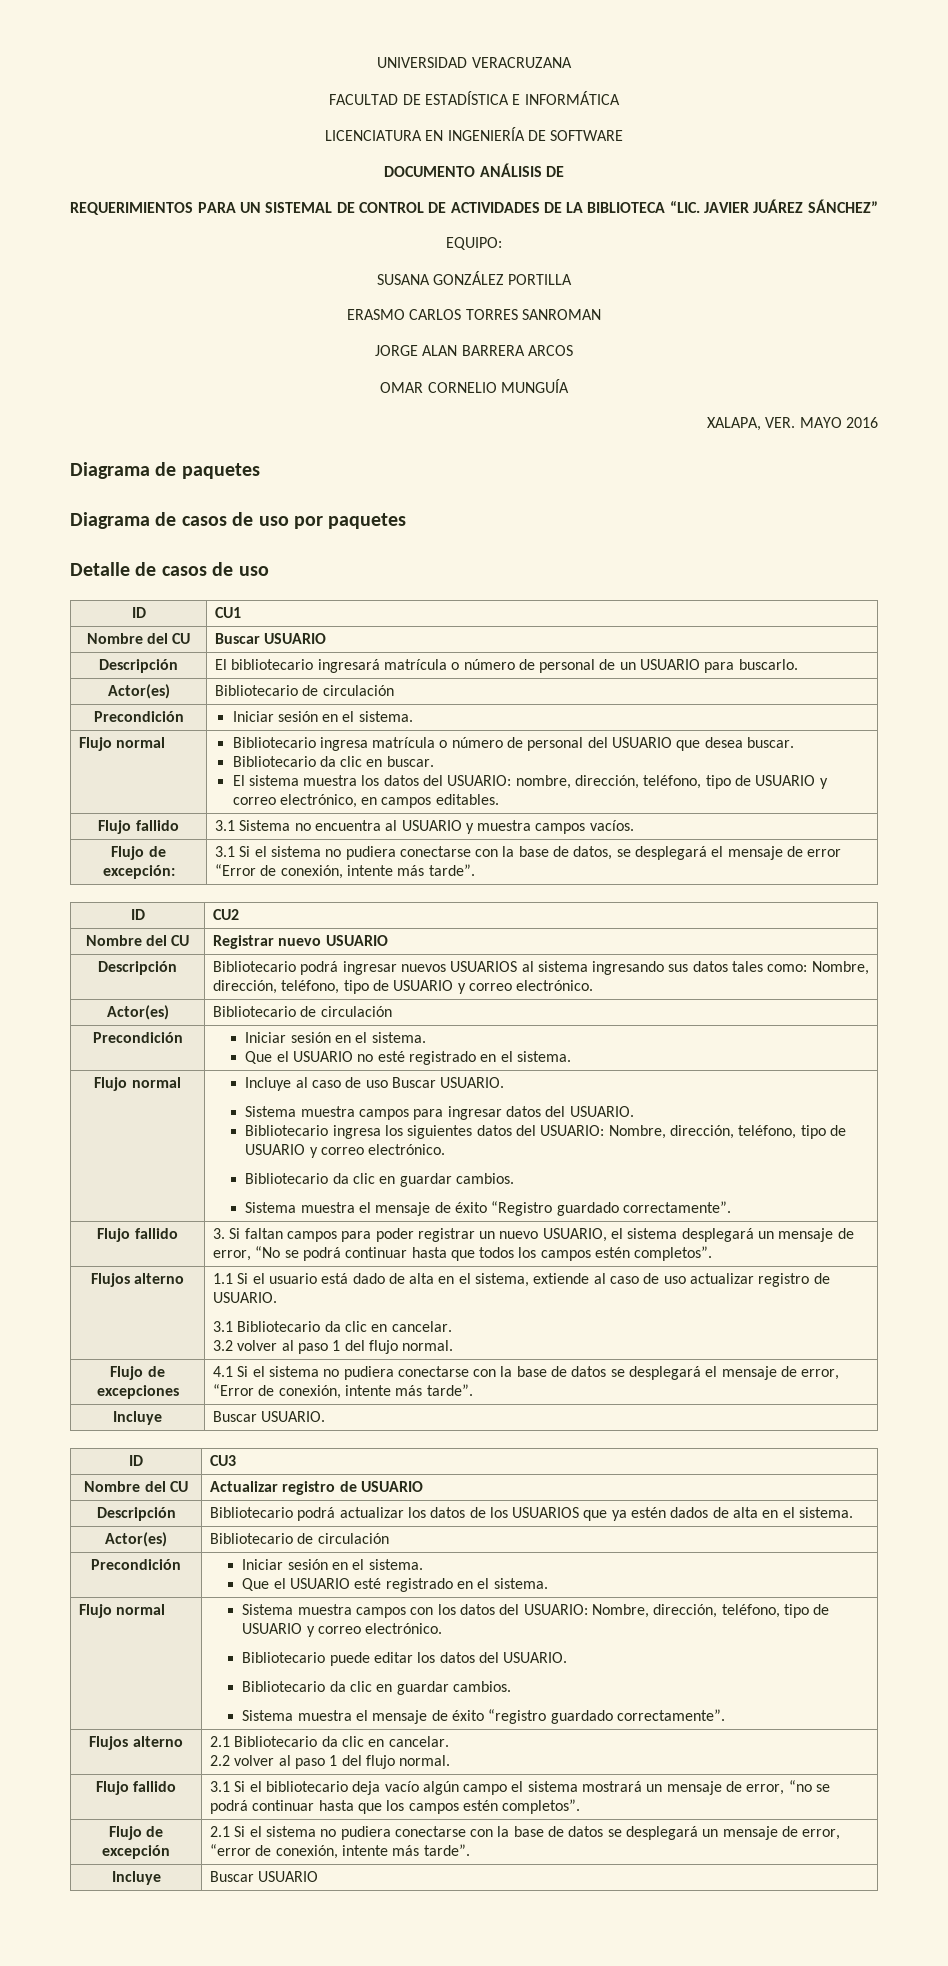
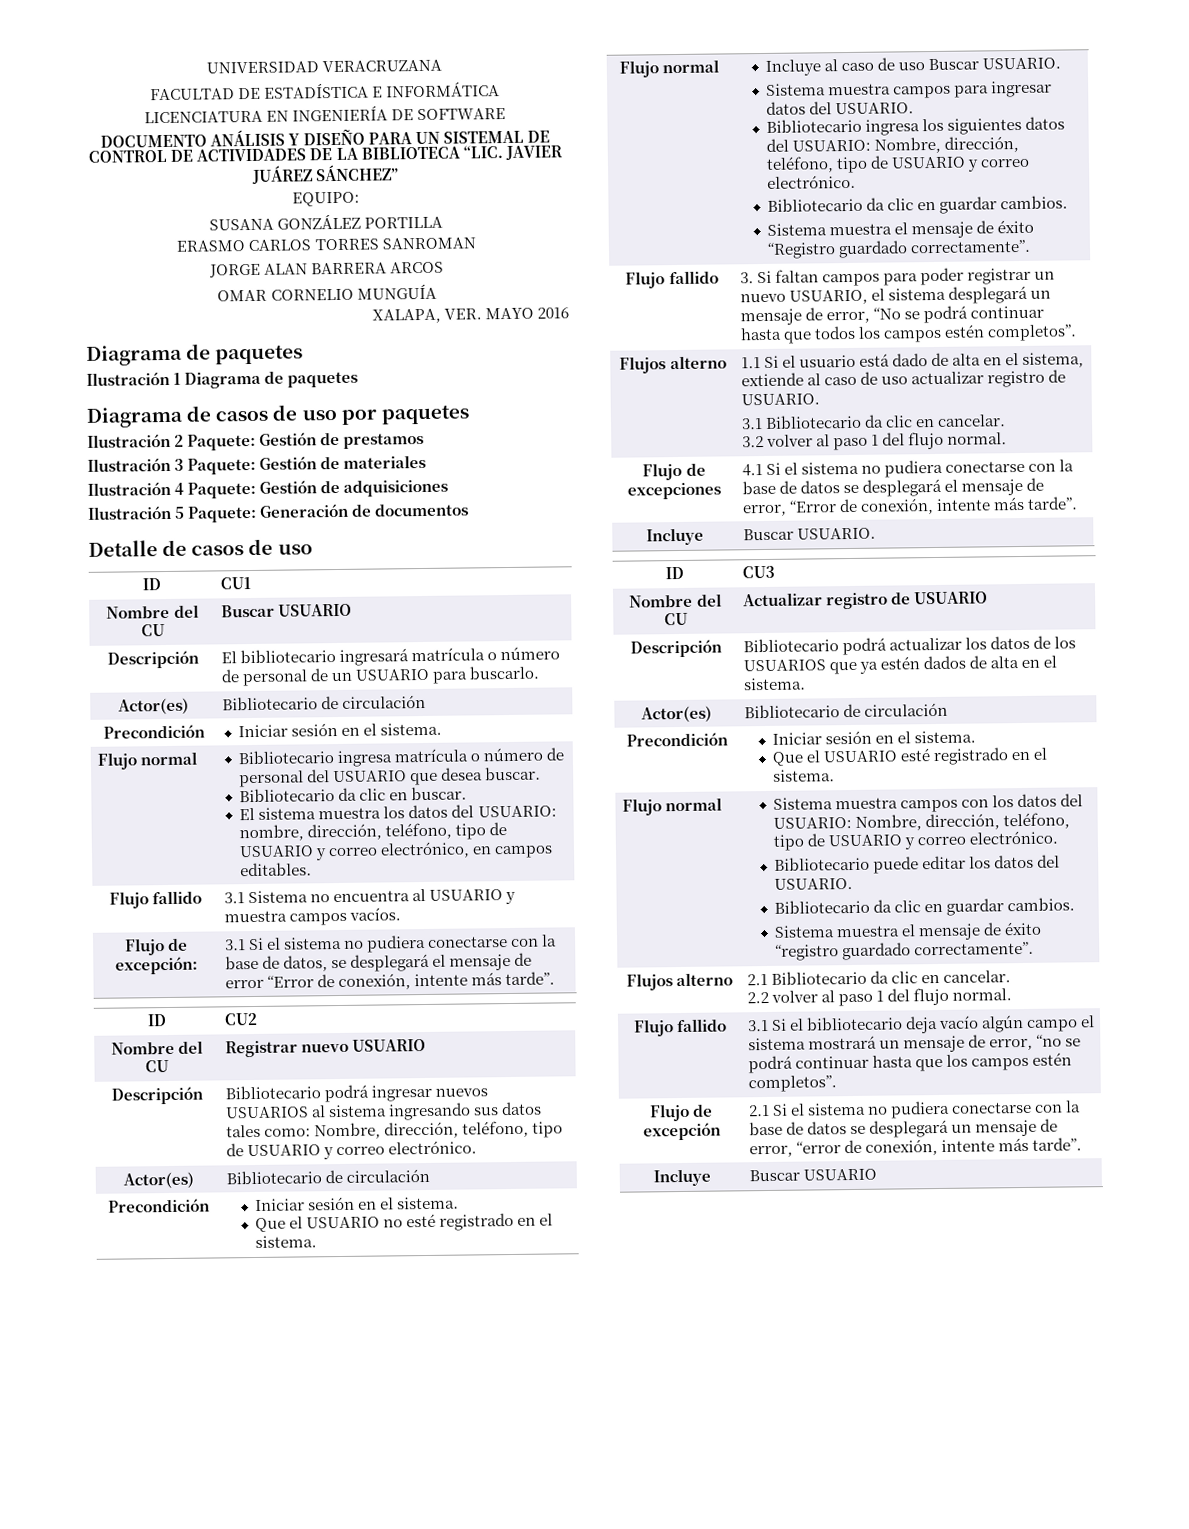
[545,166,564,177] [70,202,194,215] DE // REQUERIMIENTOS -> [287,128,365,146] Y DISEÑO
(260, 471) none -> [86,371,359,389] // Ilustración 1 Diagrama de paquetes
(407, 521) none -> [87,432,425,451] [87,454,427,475] [87,479,449,499] [87,503,470,523] // Ilustración 2 Paquete: Gestión de prestamos // Ilustración 3 Paquete: Gestión de materiales // Ilustración 4 Paquete: Gestión de adquisiciones // Ilustración 5 Paquete: Generación de documentos

